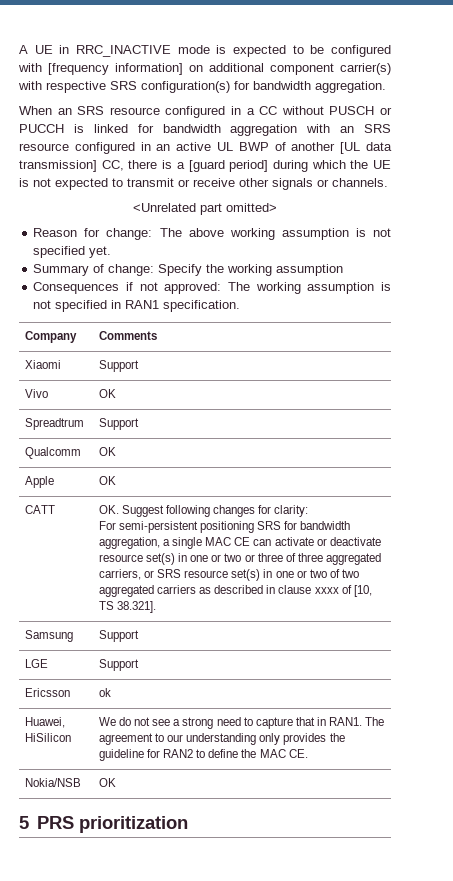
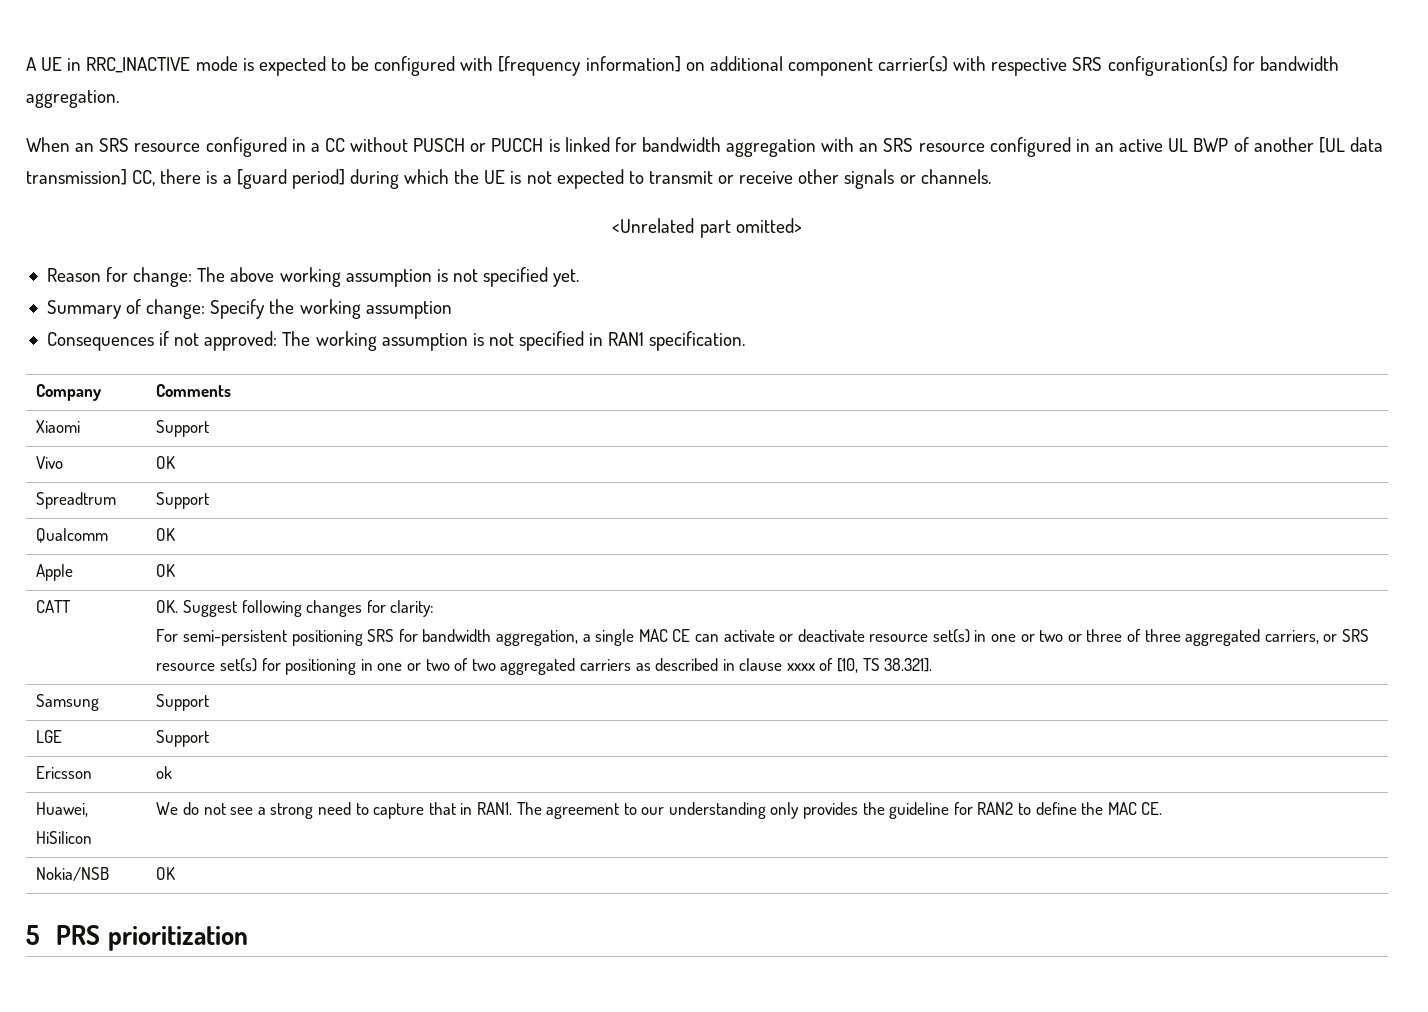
(261, 575) none -> [261,658,357,675] for positioning

